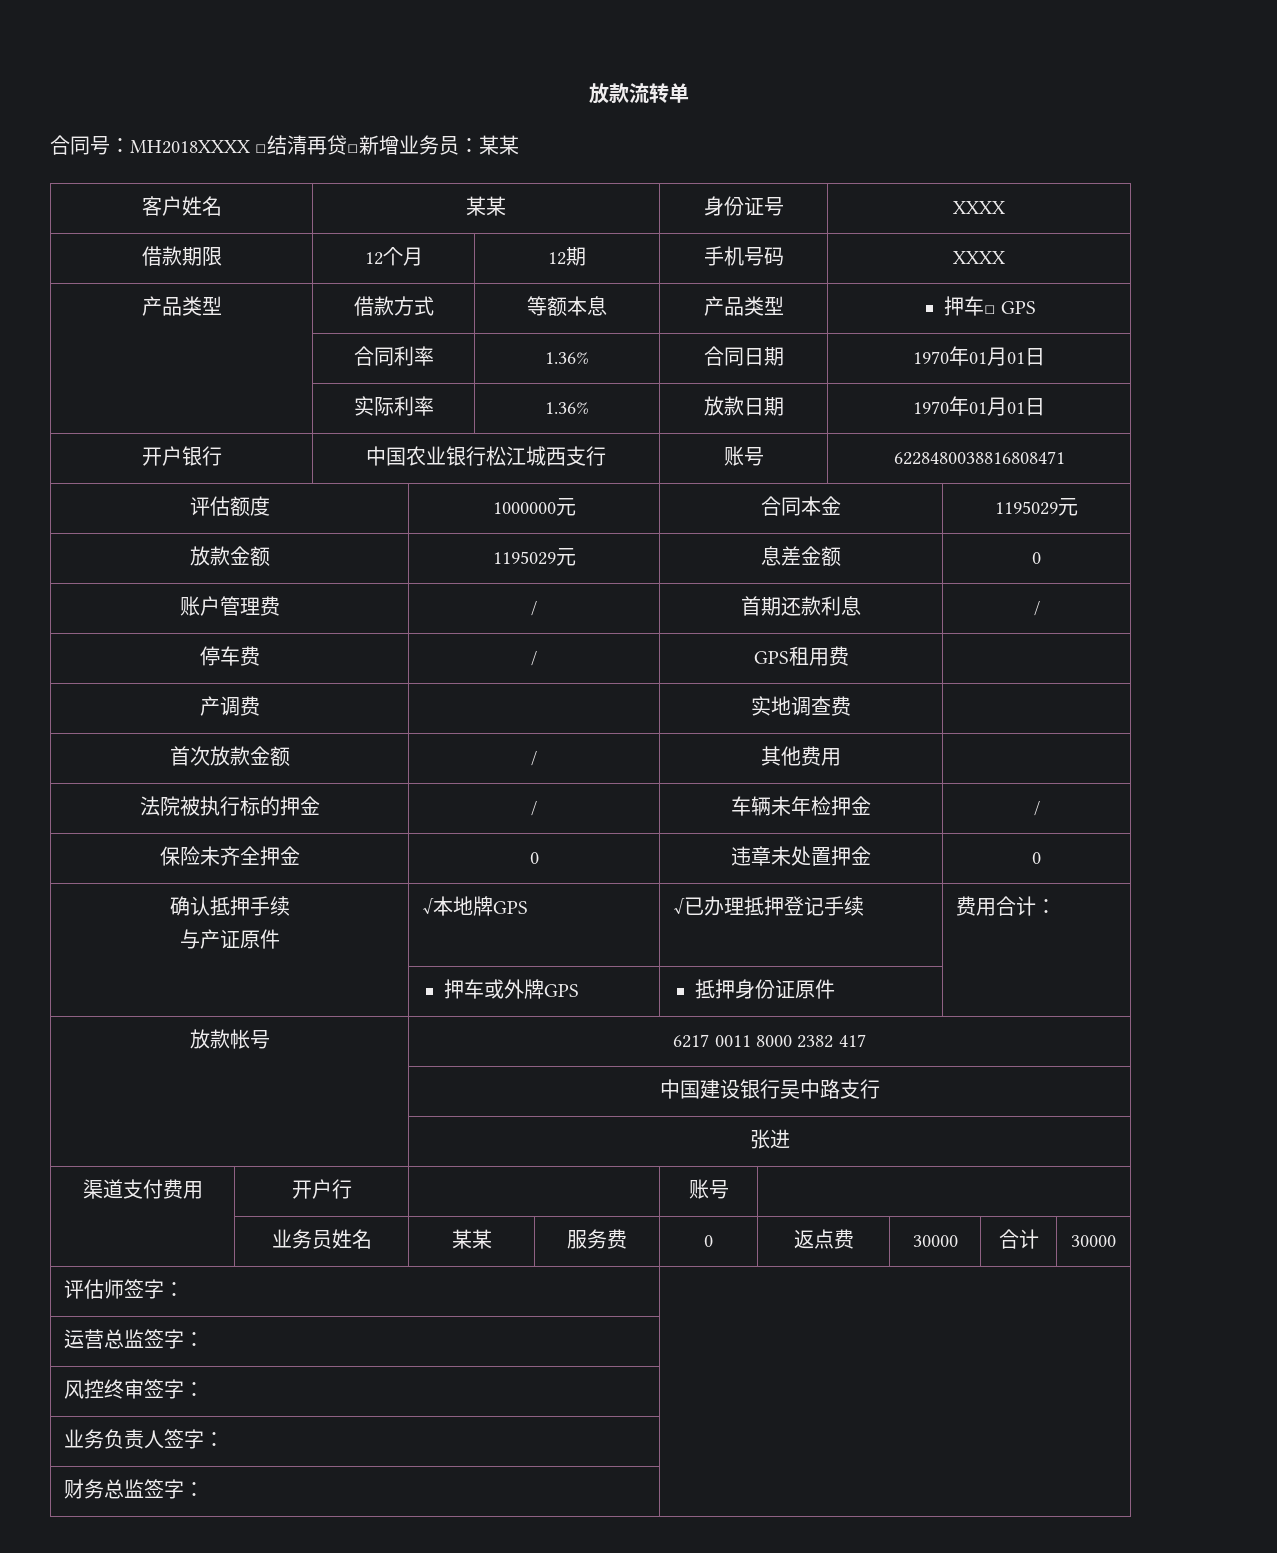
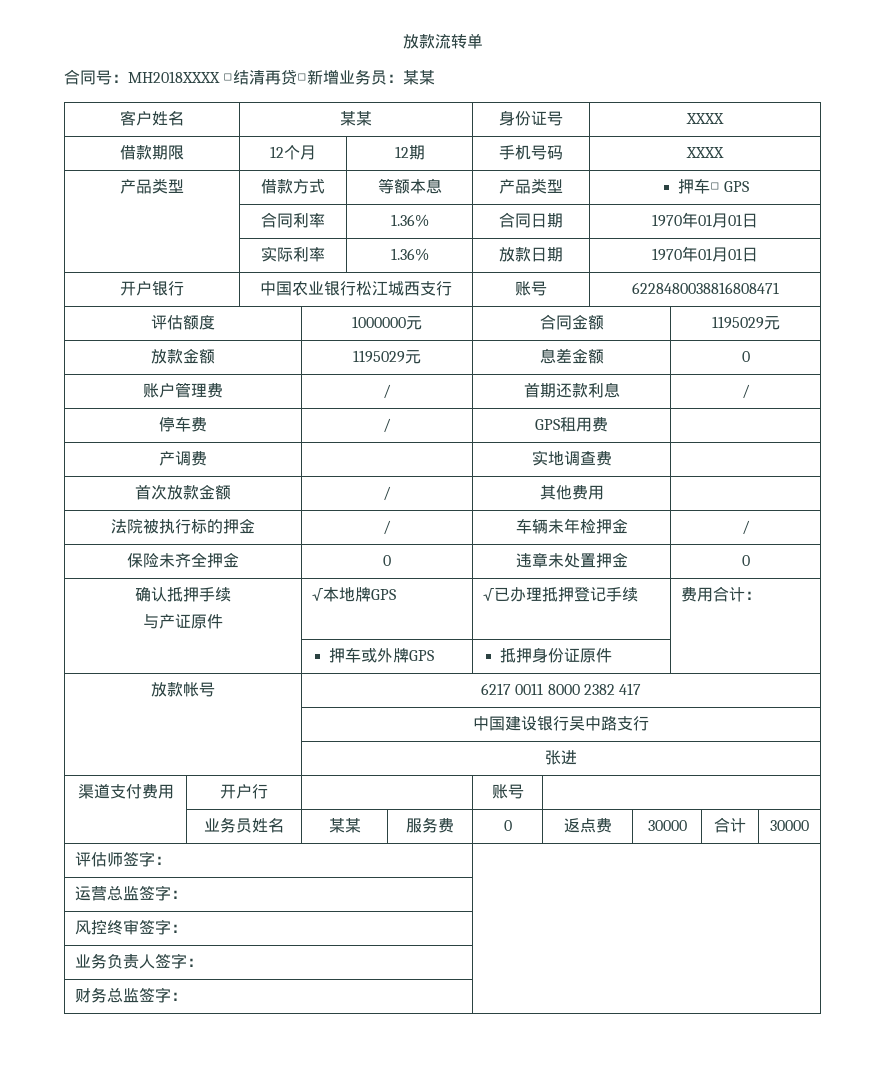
[801,496,841,516] 本金 -> [571,315,604,330] 金额

